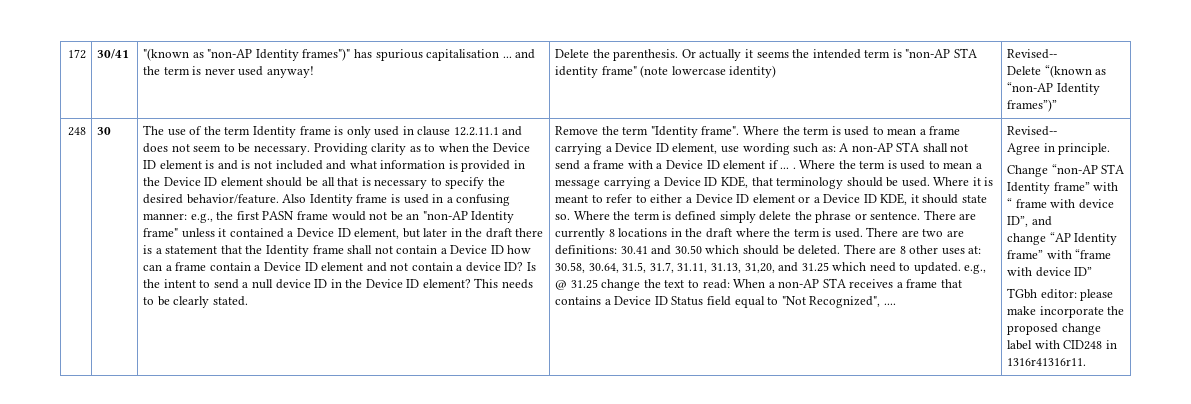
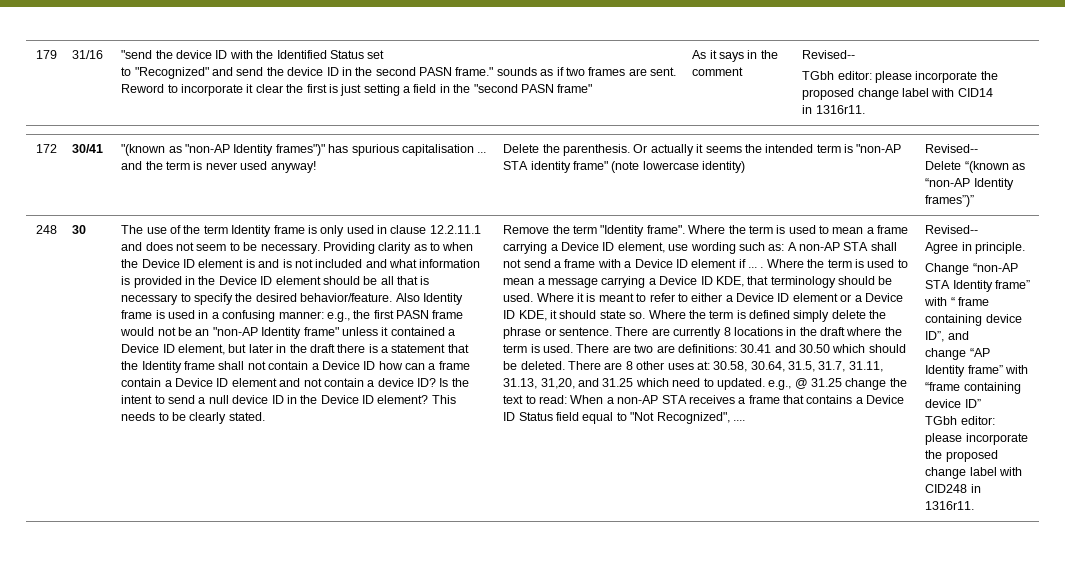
(67, 54) none -> [35,50,57,59] [72,50,104,59] [121,50,385,59] [121,67,677,79] [121,84,593,96] [692,50,778,62] [692,67,744,76] [802,50,856,59] [802,71,998,83] [802,88,993,100] [802,105,865,114] 179 | 31/16 | "send the device ID with the Identified Status set // to "Recognized" and send the device ID in the second PASN frame." sounds as if two frames are sent. Reword to incorporate it clear the first is just setting a field in the "second PASN frame" | As it says in the comment | Revised-- // TGbh editor: please incorporate the proposed change label with CID14 // in 1316r11. //
[1050,199,1076,208] with -> [925,314,983,326] containing
[1007,267,1033,276] with -> [963,382,1021,394] containing
[1007,306,1037,315] make -> (963, 439) none
[1007,358,1087,366] 1316r41316r11. -> [925,501,975,510] 1316r11.

